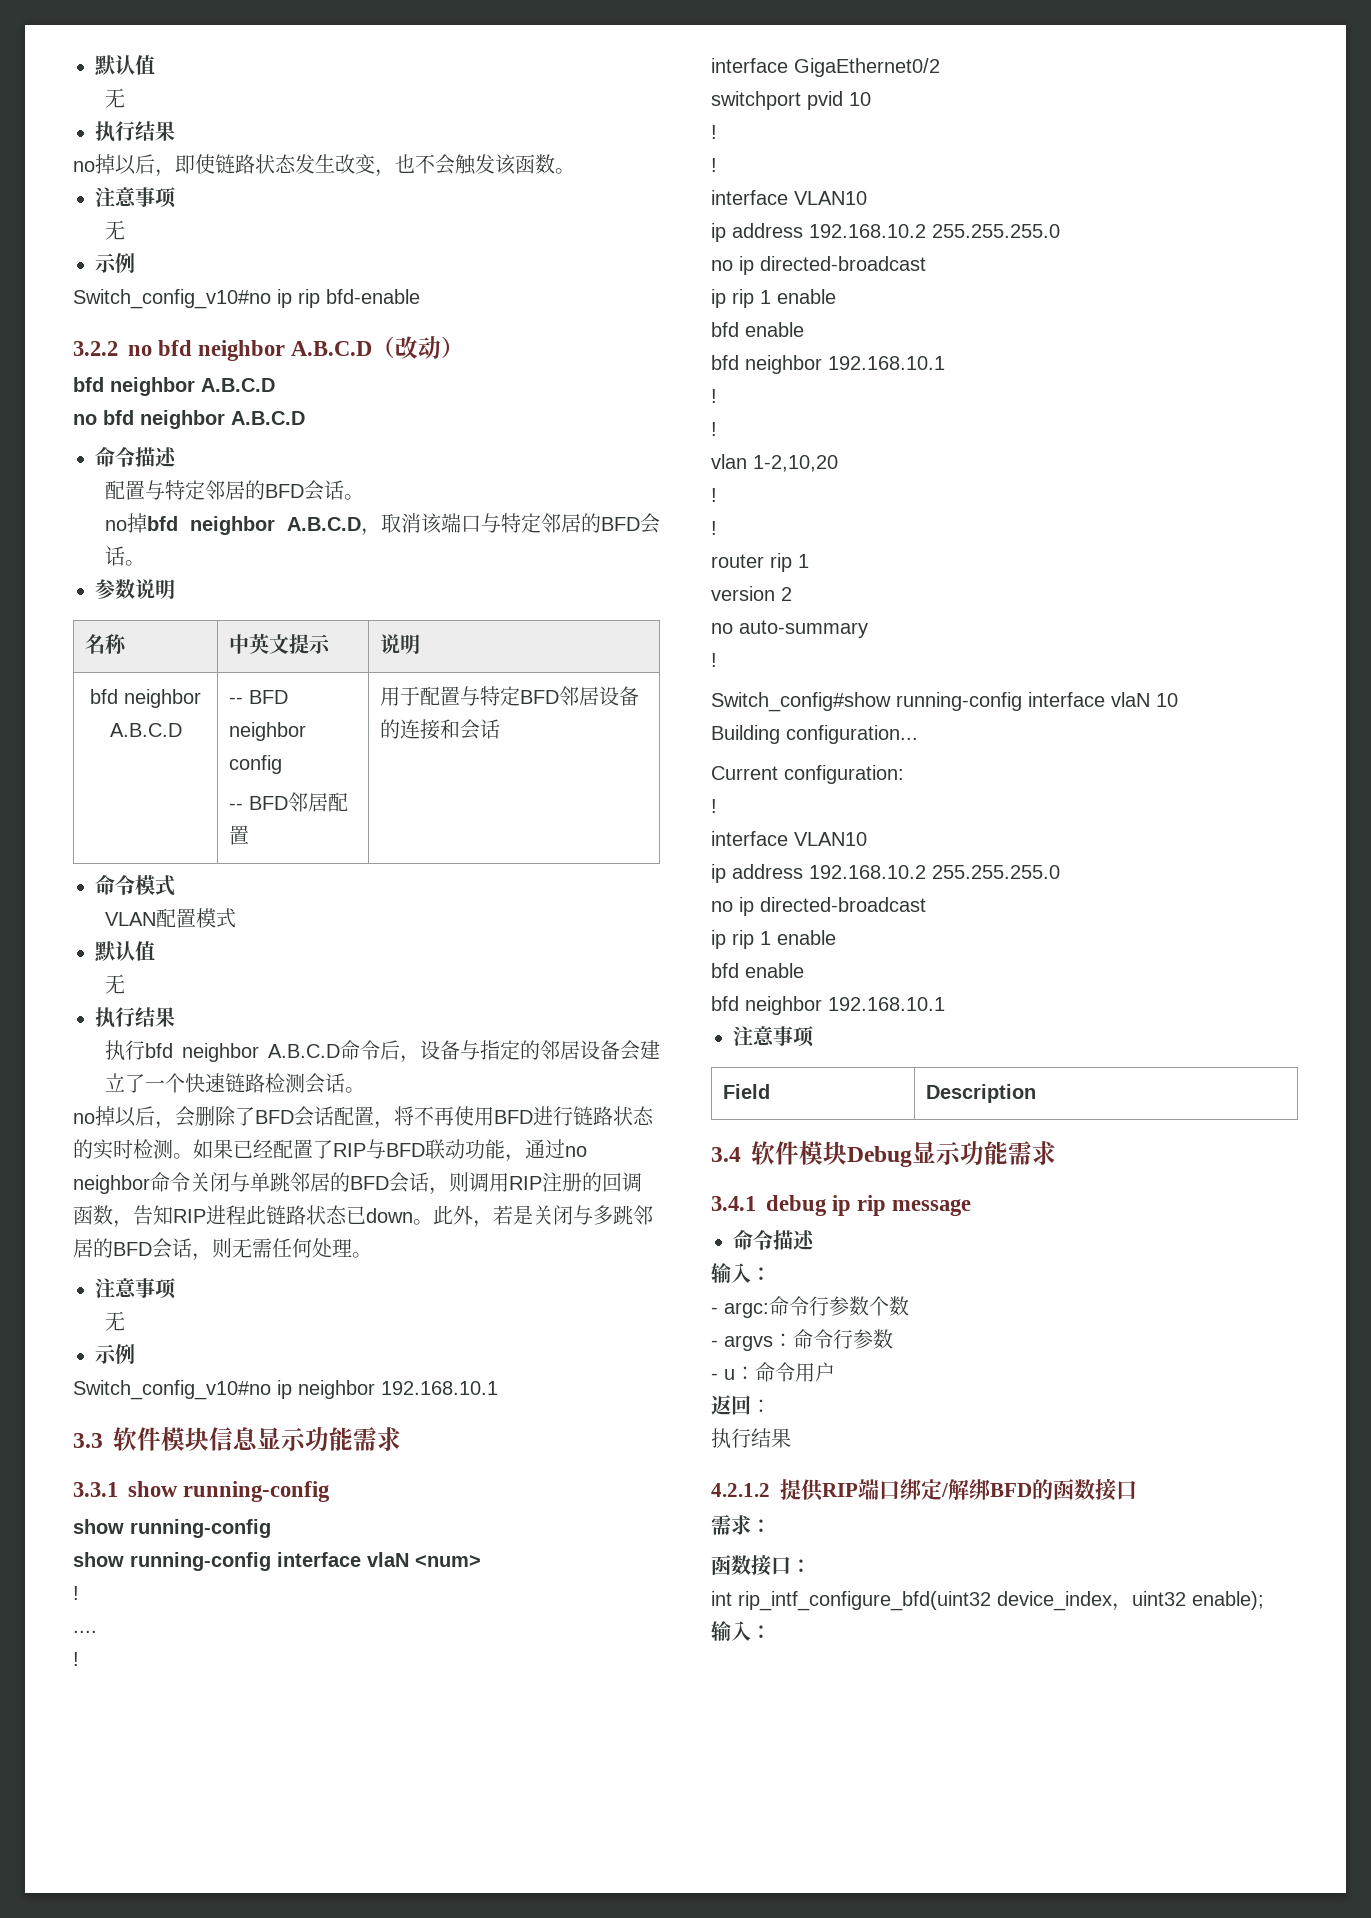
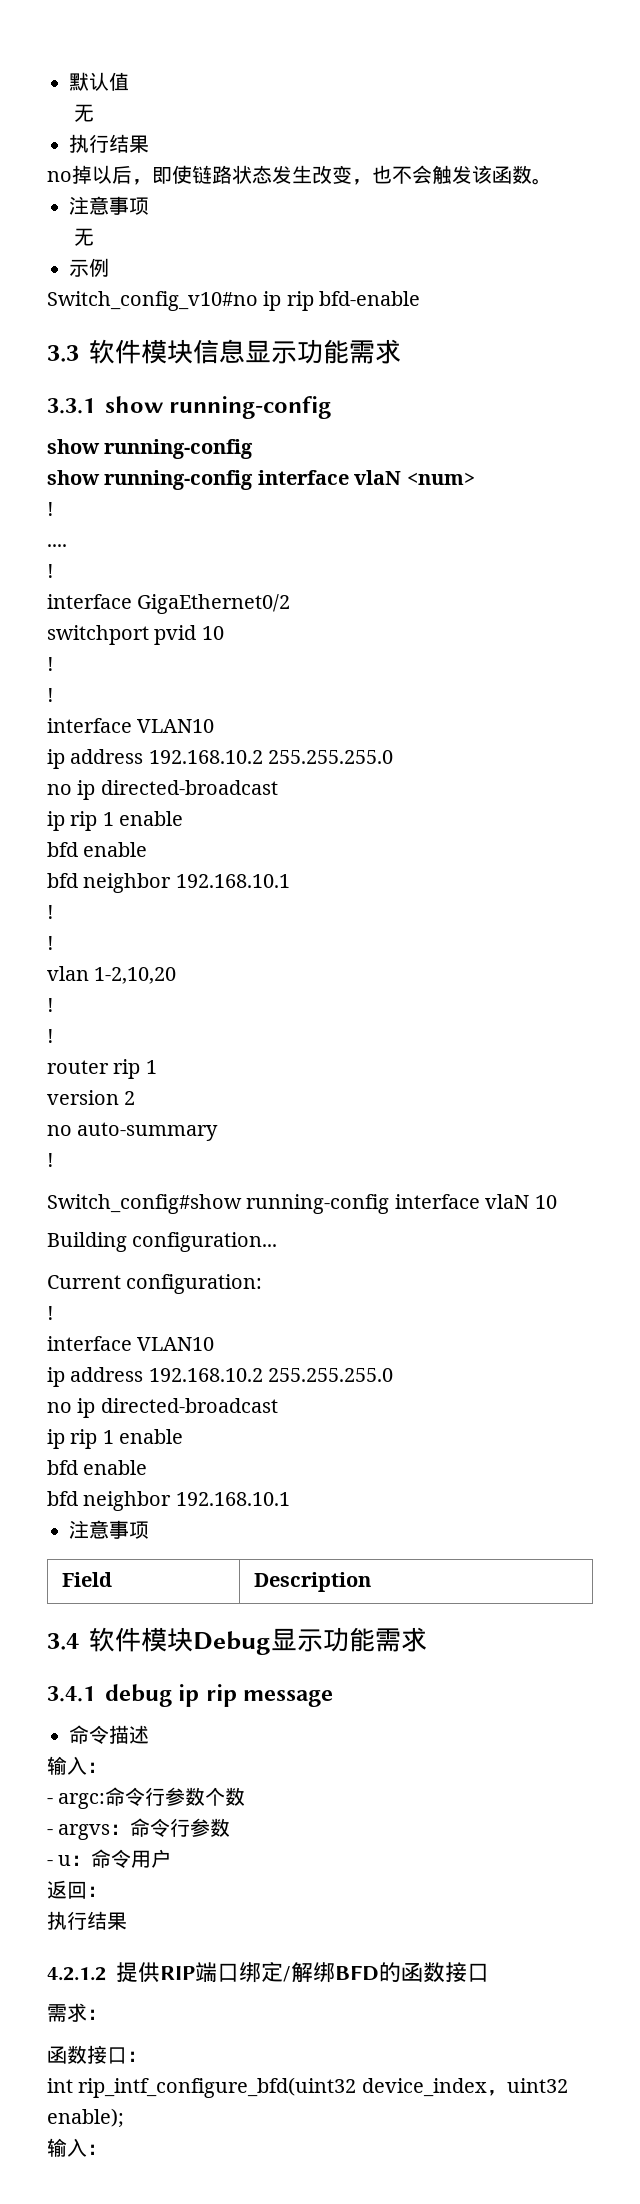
[73,336,465,361] [73,377,275,396] [73,410,305,429] [95,447,177,467] [105,480,365,501] [105,513,660,536] [105,546,146,566] [95,579,175,599] [84,634,127,654] [228,633,331,654] [379,634,420,654] [90,689,201,708] [109,723,182,737] [228,690,288,704] [228,722,306,741] [228,755,282,774] [228,792,348,812] [228,825,249,845] [379,686,639,706] [379,719,500,740] [95,875,175,896] [105,908,237,928] [95,941,155,962] [105,974,126,994] [95,1007,175,1028] [105,1040,660,1063] [105,1073,366,1094] [73,1106,654,1129] [73,1139,587,1162] [73,1172,642,1195] [73,1205,653,1228] [73,1238,372,1261] [95,1278,176,1299] [105,1311,126,1331] [95,1343,135,1364] [73,1380,498,1400] // 3.2.2 no bfd neighbor A.B.C.D（改动） // bfd neighbor A.B.C.D // no bfd neighbor A.B.C.D // 命令描述 // 配置与特定邻居的BFD会话。 // no掉bfd neighbor A.B.C.D，取消该端口与特定邻居的BFD会话。 // 参数说明 // 名称 | 中英文提示 | 说明 // bfd neighbor A.B.C.D | -- BFD neighbor config // -- BFD邻居配置 | 用于配置与特定BFD邻居设备的连接和会话 // 命令模式 // VLAN配置模式 // 默认值 // 无 // 执行结果 // 执行bfd neighbor A.B.C.D命令后，设备与指定的邻居设备会建立了一个快速链路检测会话。 // no掉以后，会删除了BFD会话配置，将不再使用BFD进行链路状态的实时检测。如果已经配置了RIP与BFD联动功能，通过no neighbor命令关闭与单跳邻居的BFD会话，则调用RIP注册的回调函数，告知RIP进程此链路状态已down。此外，若是关闭与多跳邻居的BFD会话，则无需任何处理。 // 注意事项 // 无 // 示例 // Switch_config_v10#no ip neighbor 192.168.10.1 -> (421, 298) none

